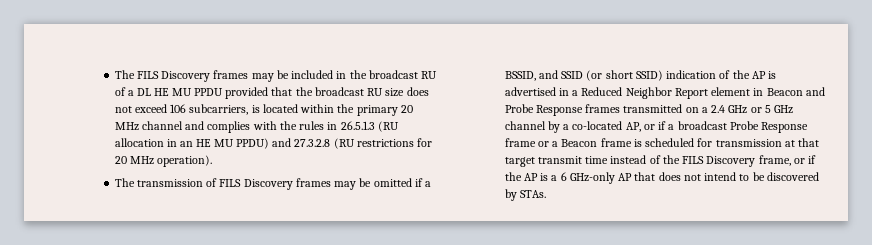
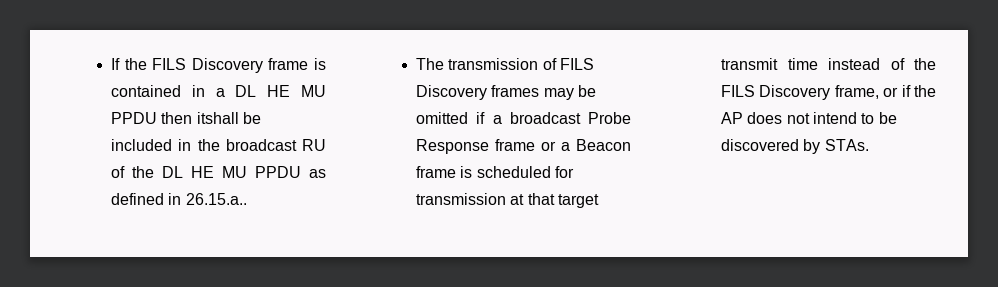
[114,70,274,82] The FILS Discovery frames may -> [111,58,326,73] [111,85,327,97] [111,112,239,124] If the FILS Discovery frame is contained in a DL HE MU PPDU then itshall
[127,87,429,99] [114,104,413,116] [114,121,399,133] [114,138,433,149] [114,155,213,167] a DL HE MU PPDU provided that the broadcast RU size does not exceed 106 subcarriers, is located within the primary 20 MHz channel and complies with the rules in 26.5.1.3 (RU allocation in an HE MU PPDU) and 27.3.2.8 (RU restrictions for 20 MHz operation). -> [132,166,326,178] [111,193,247,205] the DL HE MU PPDU as defined in 26.15.a..
[504,70,777,81] [504,87,825,99] [504,104,794,116] [504,121,675,133] BSSID, and SSID (or short SSID) indication of the AP is advertised in a Reduced Neighbor Report element in Beacon and Probe Response frames transmitted on a 2.4 GHz or 5 GHz channel by a co-located AP, or if a -> (502, 119) none
[540,172,656,184] is a 6 GHz-only AP that -> (744, 118) none

